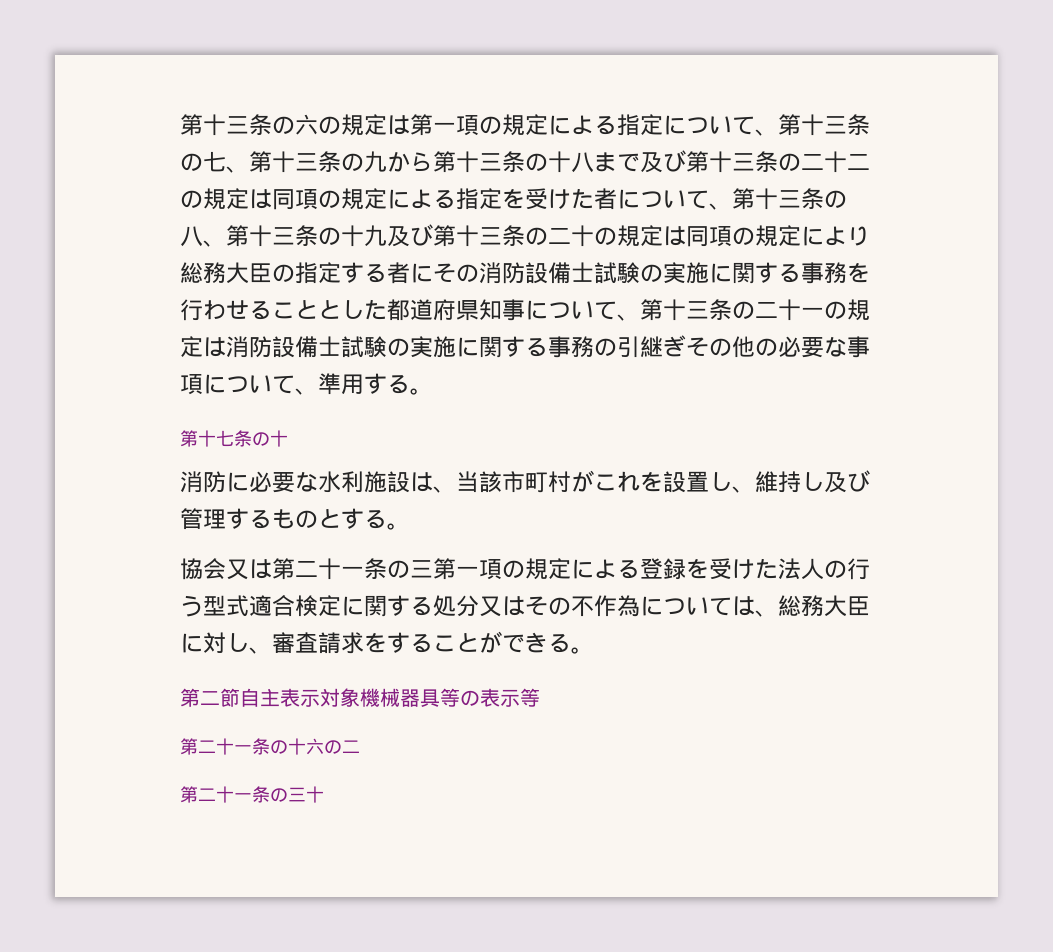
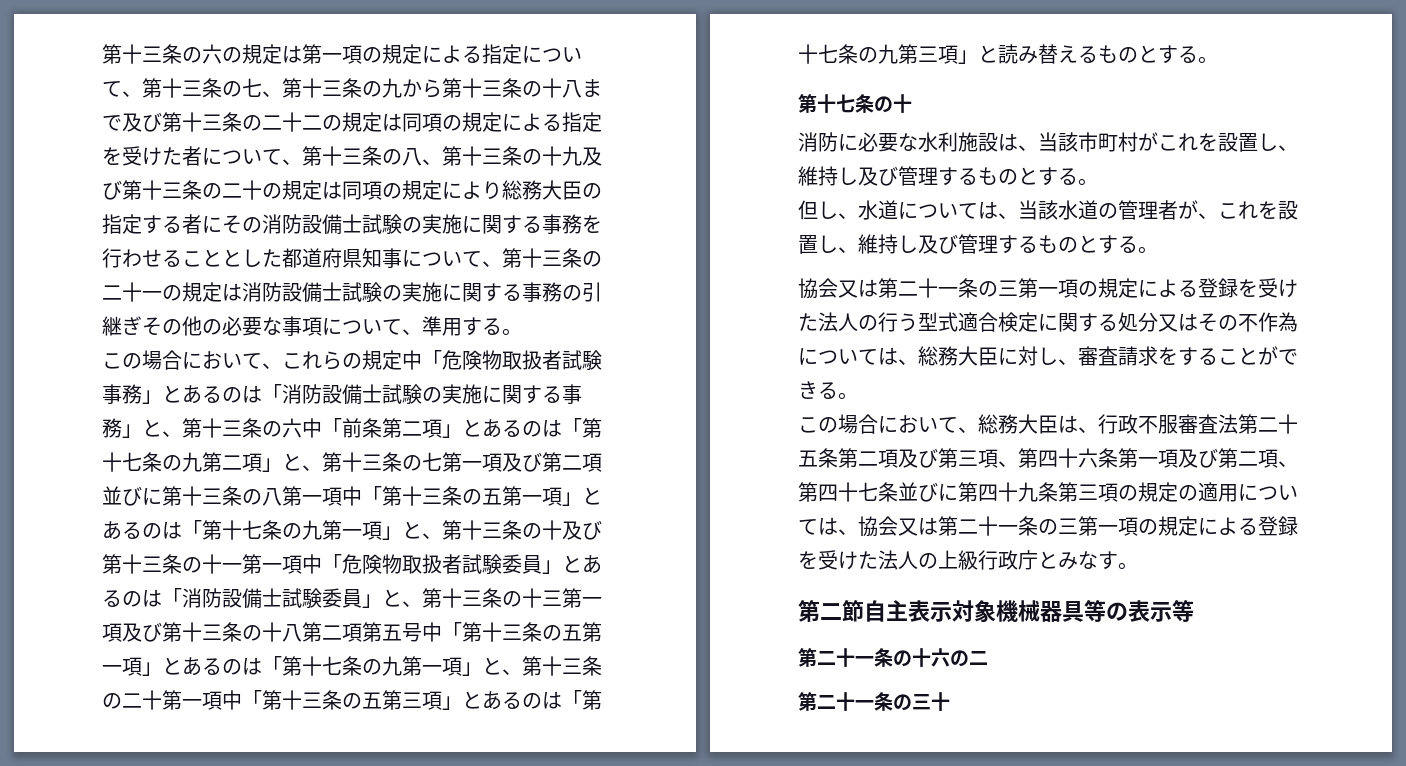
(433, 391) none -> [102,350,602,371] [102,384,582,405] [102,418,602,438] [102,452,602,472] [102,486,602,506] [102,520,602,540] [102,554,602,575] [102,588,602,609] [102,622,602,642] [102,656,602,676] [102,690,602,710] [798,44,1218,64] // この場合において、これらの規定中「危険物取扱者試験事務」とあるのは「消防設備士試験の実施に関する事務」と、第十三条の六中「前条第二項」とあるのは「第十七条の九第二項」と、第十三条の七第一項及び第二項並びに第十三条の八第一項中「第十三条の五第一項」とあるのは「第十七条の九第一項」と、第十三条の十及び第十三条の十一第一項中「危険物取扱者試験委員」とあるのは「消防設備士試験委員」と、第十三条の十三第一項及び第十三条の十八第二項第五号中「第十三条の五第一項」とあるのは「第十七条の九第一項」と、第十三条の二十第一項中「第十三条の五第三項」とあるのは「第十七条の九第三項」と読み替えるものとする。
(410, 526) none -> [798,200,1298,220] [798,234,1158,254] // 但し、水道については、当該水道の管理者が、これを設置し、維持し及び管理するものとする。
(594, 650) none -> [798,414,1298,434] [798,448,1298,468] [798,482,1298,502] [798,516,1298,537] [798,550,1138,570] // この場合において、総務大臣は、行政不服審査法第二十五条第二項及び第三項、第四十六条第一項及び第二項、第四十七条並びに第四十九条第三項の規定の適用については、協会又は第二十一条の三第一項の規定による登録を受けた法人の上級行政庁とみなす。

